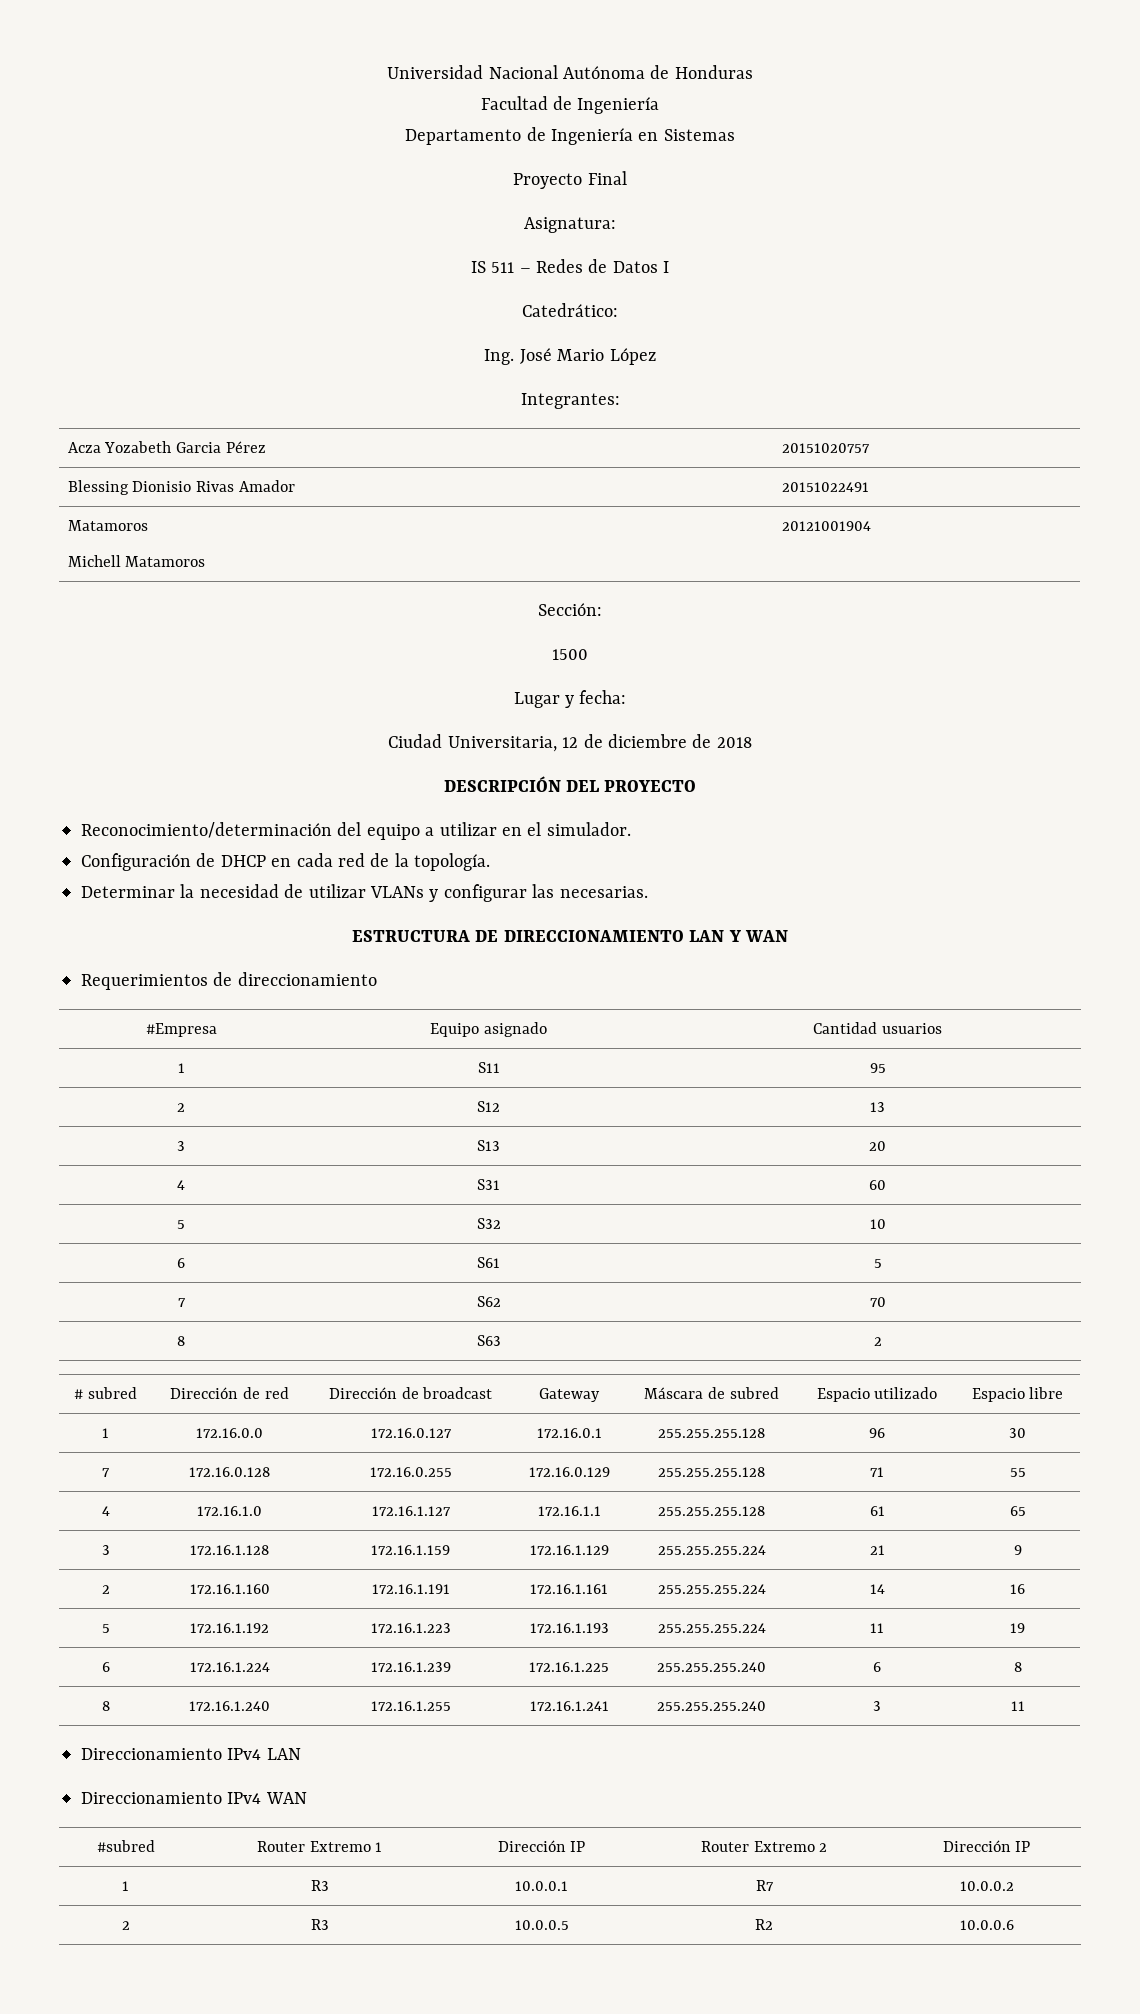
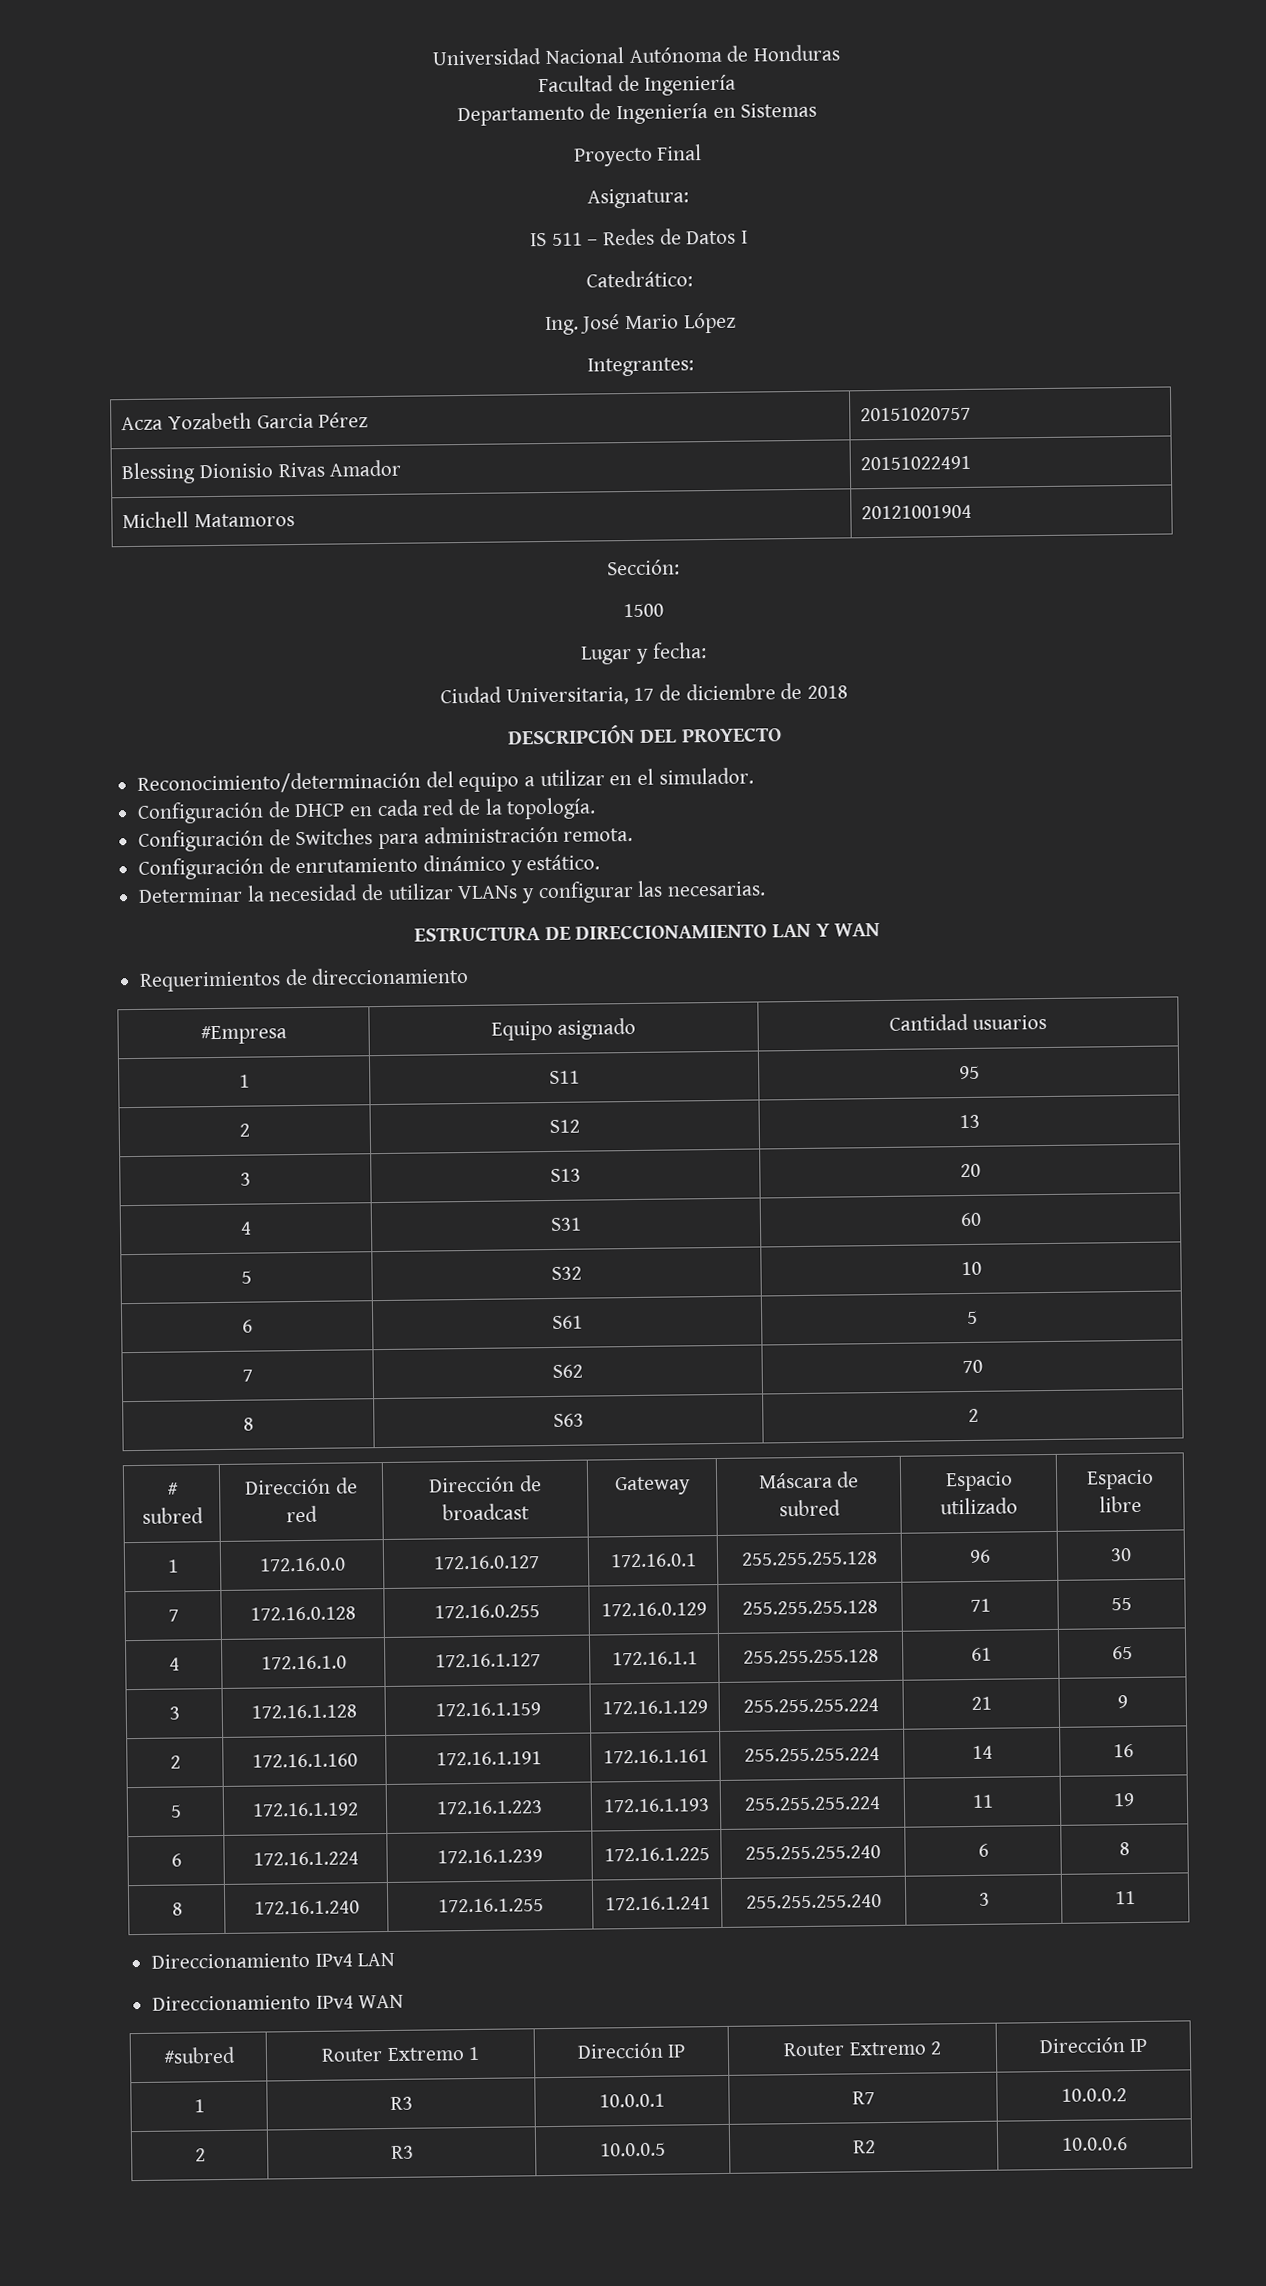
[67,520,148,531] Matamoros // -> (972, 463) none
[562,737,579,748] 12 -> [633,687,655,701] 17
(491, 862) none -> [138,825,634,852] [138,854,601,880] // Configuración de Switches para administración remota. // Configuración de enrutamiento dinámico y estático.

